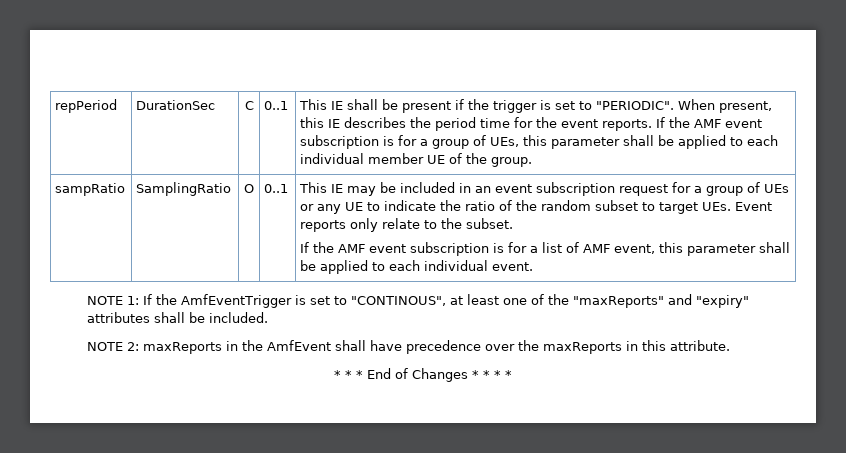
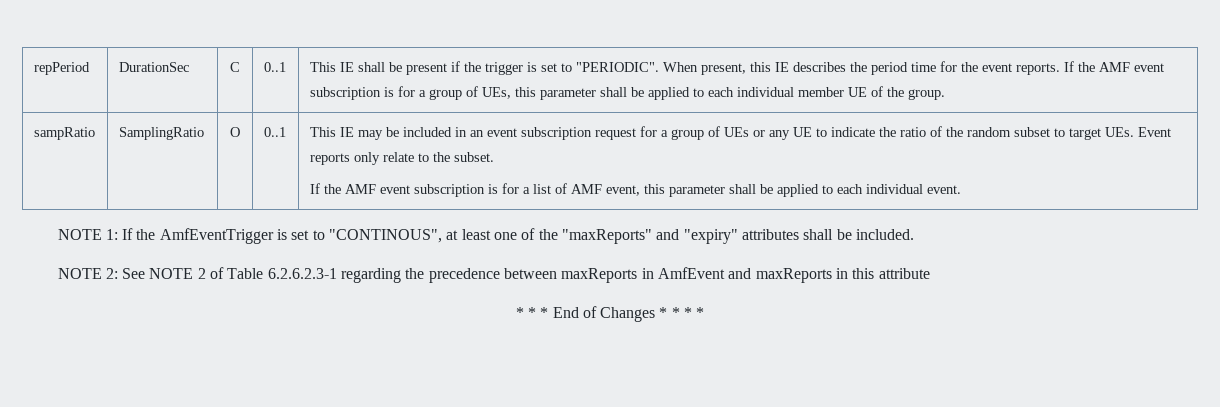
[142,340,539,354] maxReports in the AmfEvent shall have precedence over the -> [122,267,752,283] See NOTE 2 of Table 6.2.6.2.3-1 regarding the precedence between maxReports in AmfEvent and
[669,340,730,351] attribute. -> [878,268,930,279] attribute

